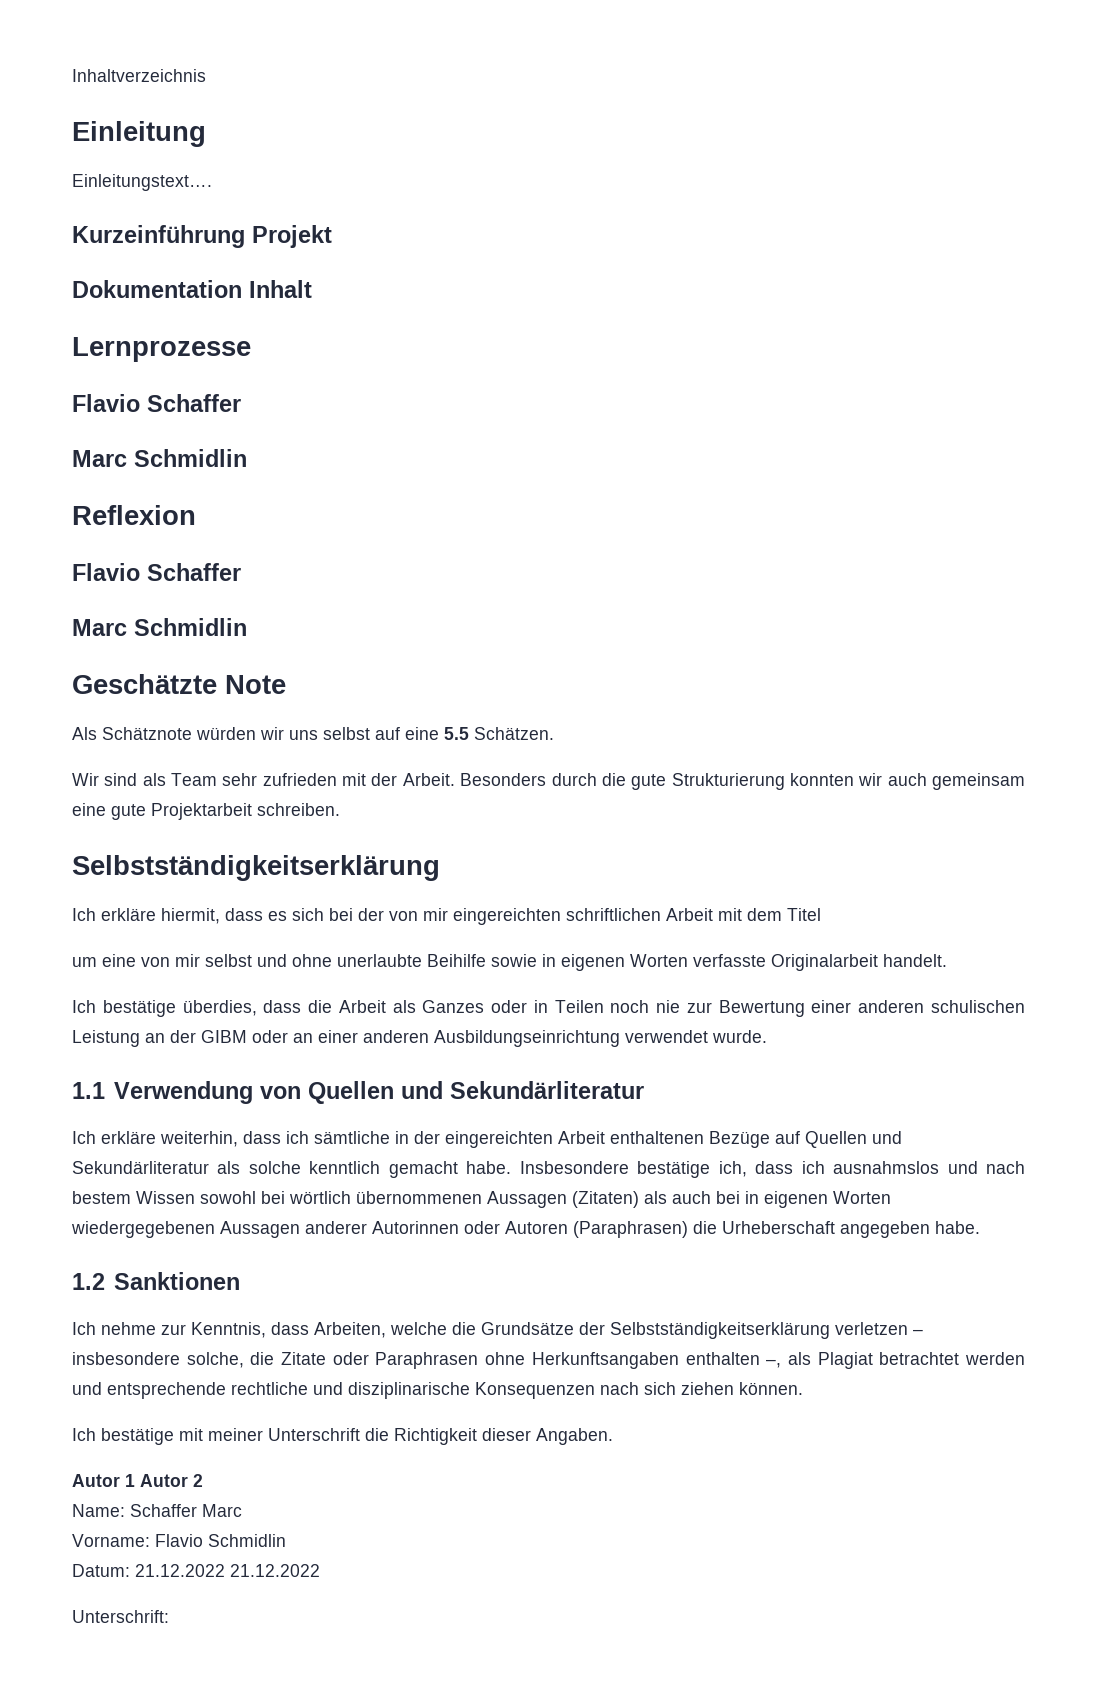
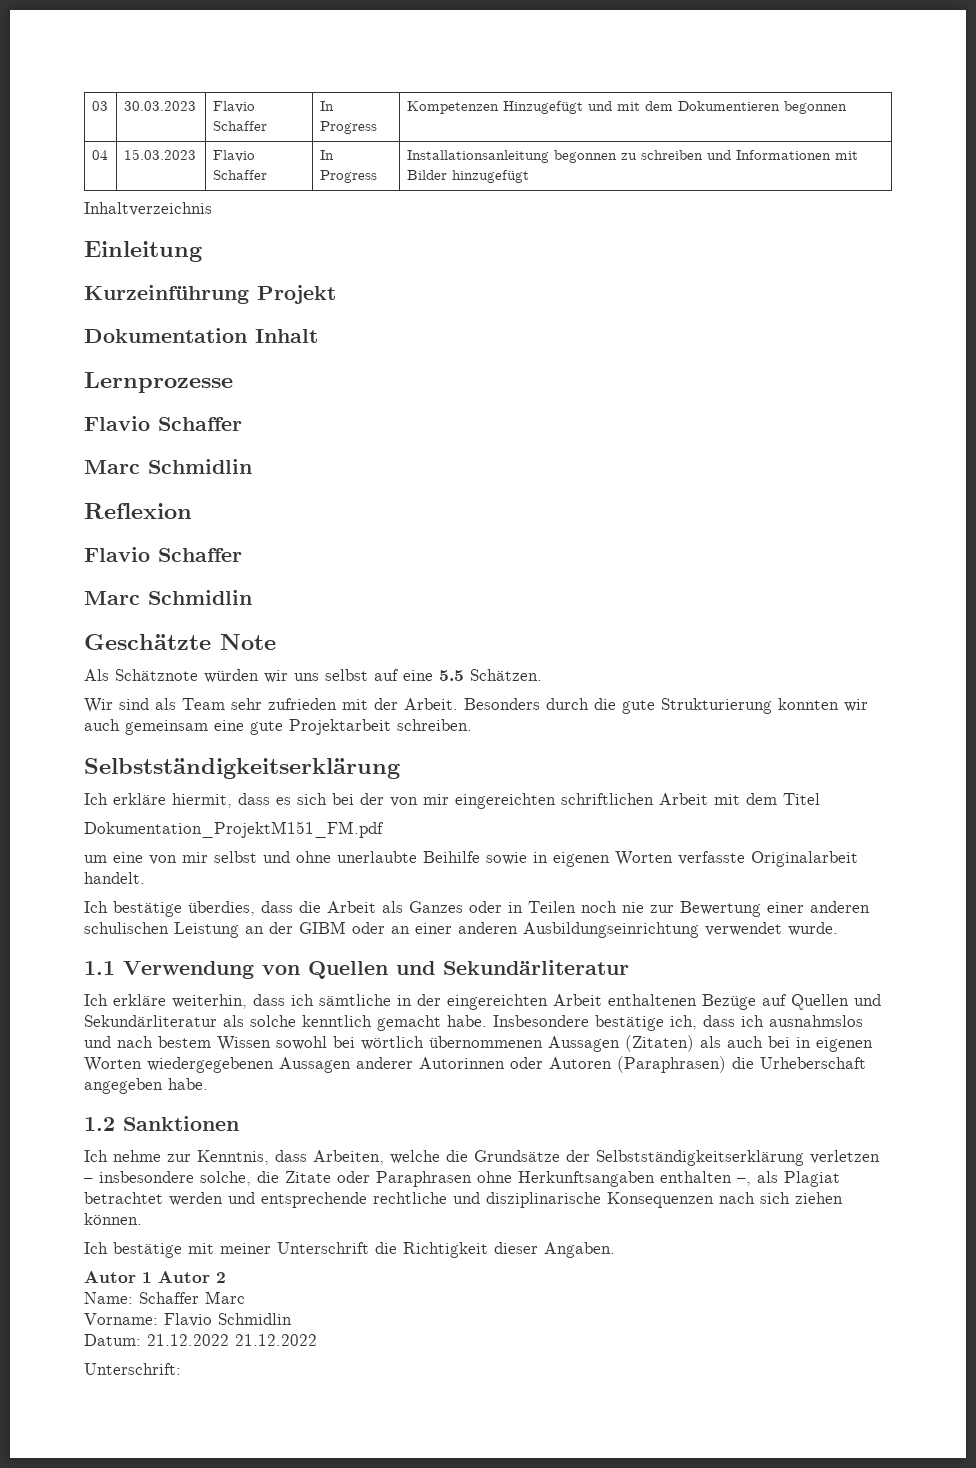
(72, 75) none -> [91,101,108,111] [123,101,196,111] [212,101,255,113] [212,121,267,131] [319,101,334,111] [319,121,377,134] [406,101,847,114] [91,150,108,160] [123,149,196,160] [212,150,255,162] [212,170,267,180] [319,150,334,160] [319,170,377,183] [406,150,858,163] [406,170,529,183] 03 | 30.03.2023 | Flavio Schaffer | In Progress | Kompetenzen Hinzugefügt und mit dem Dokumentieren begonnen // 04 | 15.03.2023 | Flavio Schaffer | In Progress | Installationsanleitung begonnen zu schreiben und Informationen mit Bilder hinzugefügt //
[72,174,212,191] // Einleitungstext…. -> (202, 251) none
(821, 914) none -> [84,821,384,838] // Dokumentation_ProjektM151_FM.pdf

